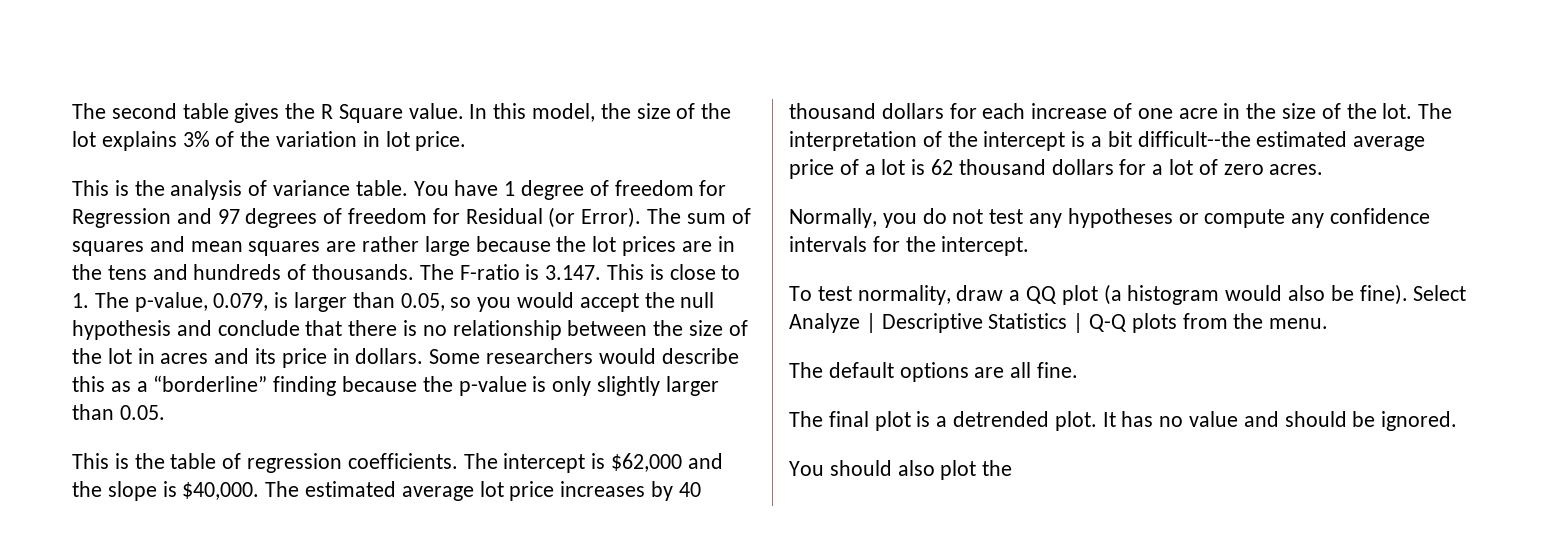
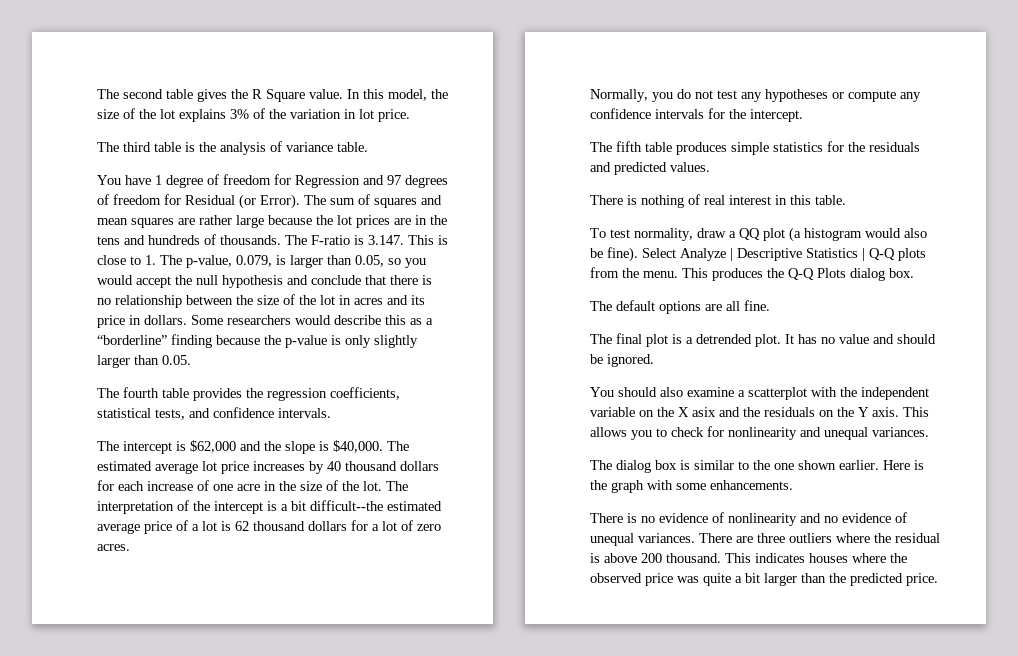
[72,180,109,196] This -> [97,142,181,152] The third table
(408, 188) none -> (368, 147) //
[72,453,458,473] This is the table of regression coefficients. -> [97,387,400,401] [97,407,331,420] The fourth table provides the regression coefficients, statistical tests, and confidence intervals. //
(1030, 246) none -> [590,141,920,155] [590,162,710,175] [590,194,846,208] // The fifth table produces simple statistics for the residuals and predicted values. // There is nothing of real interest in this table.
(1329, 323) none -> [682,268,914,281] This produces the Q-Q Plots dialog box.
[940,460,1013,480] plot the -> [687,387,929,400] [590,407,929,417] [590,426,929,440] [590,460,924,473] [590,480,793,493] [590,512,907,526] [590,533,940,546] [590,553,907,563] [590,573,938,586] examine a scatterplot with the independent variable on the X asix and the residuals on the Y axis. This allows you to check for nonlinearity and unequal variances. // The dialog box is similar to the one shown earlier. Here is the graph with some enhancements. // There is no evidence of nonlinearity and no evidence of unequal variances. There are three outliers where the residual is above 200 thousand. This indicates houses where the observed price was quite a bit larger than the predicted price.

